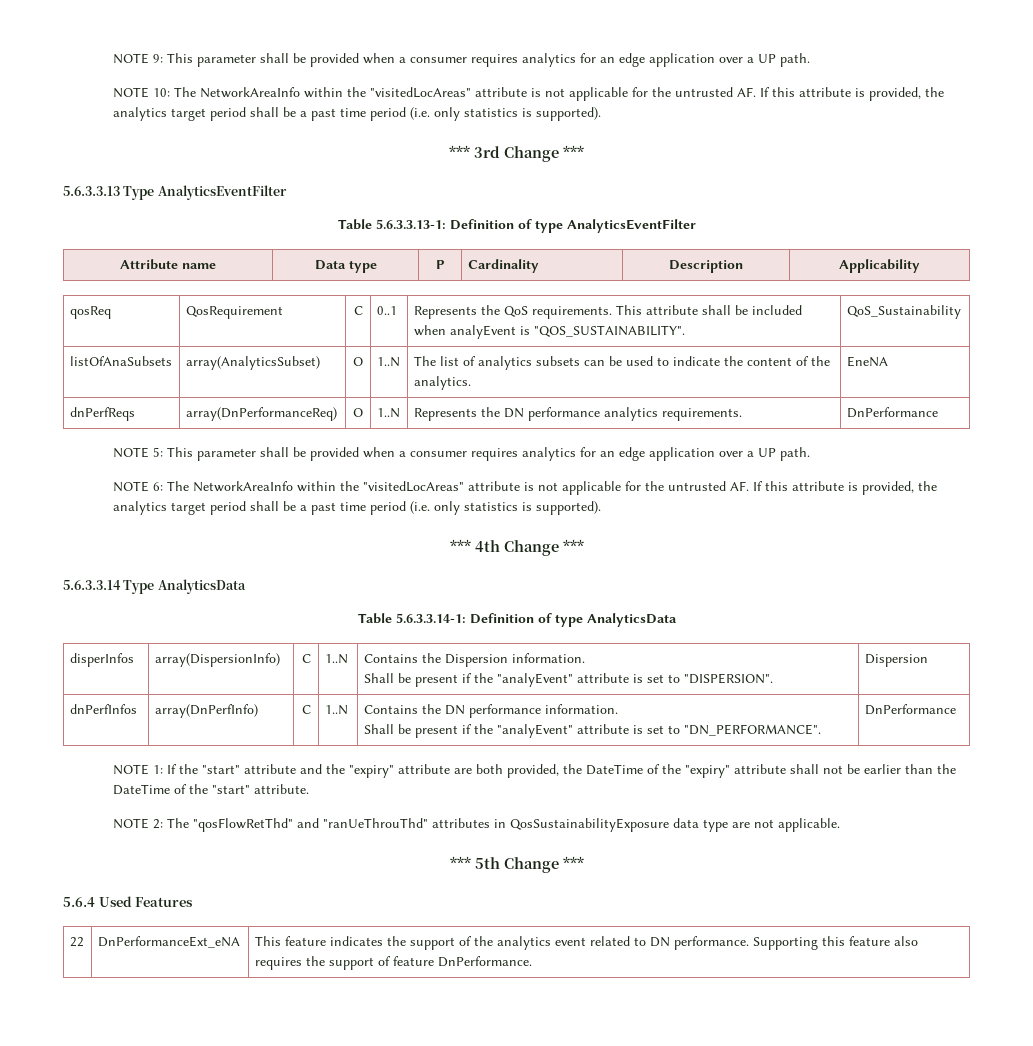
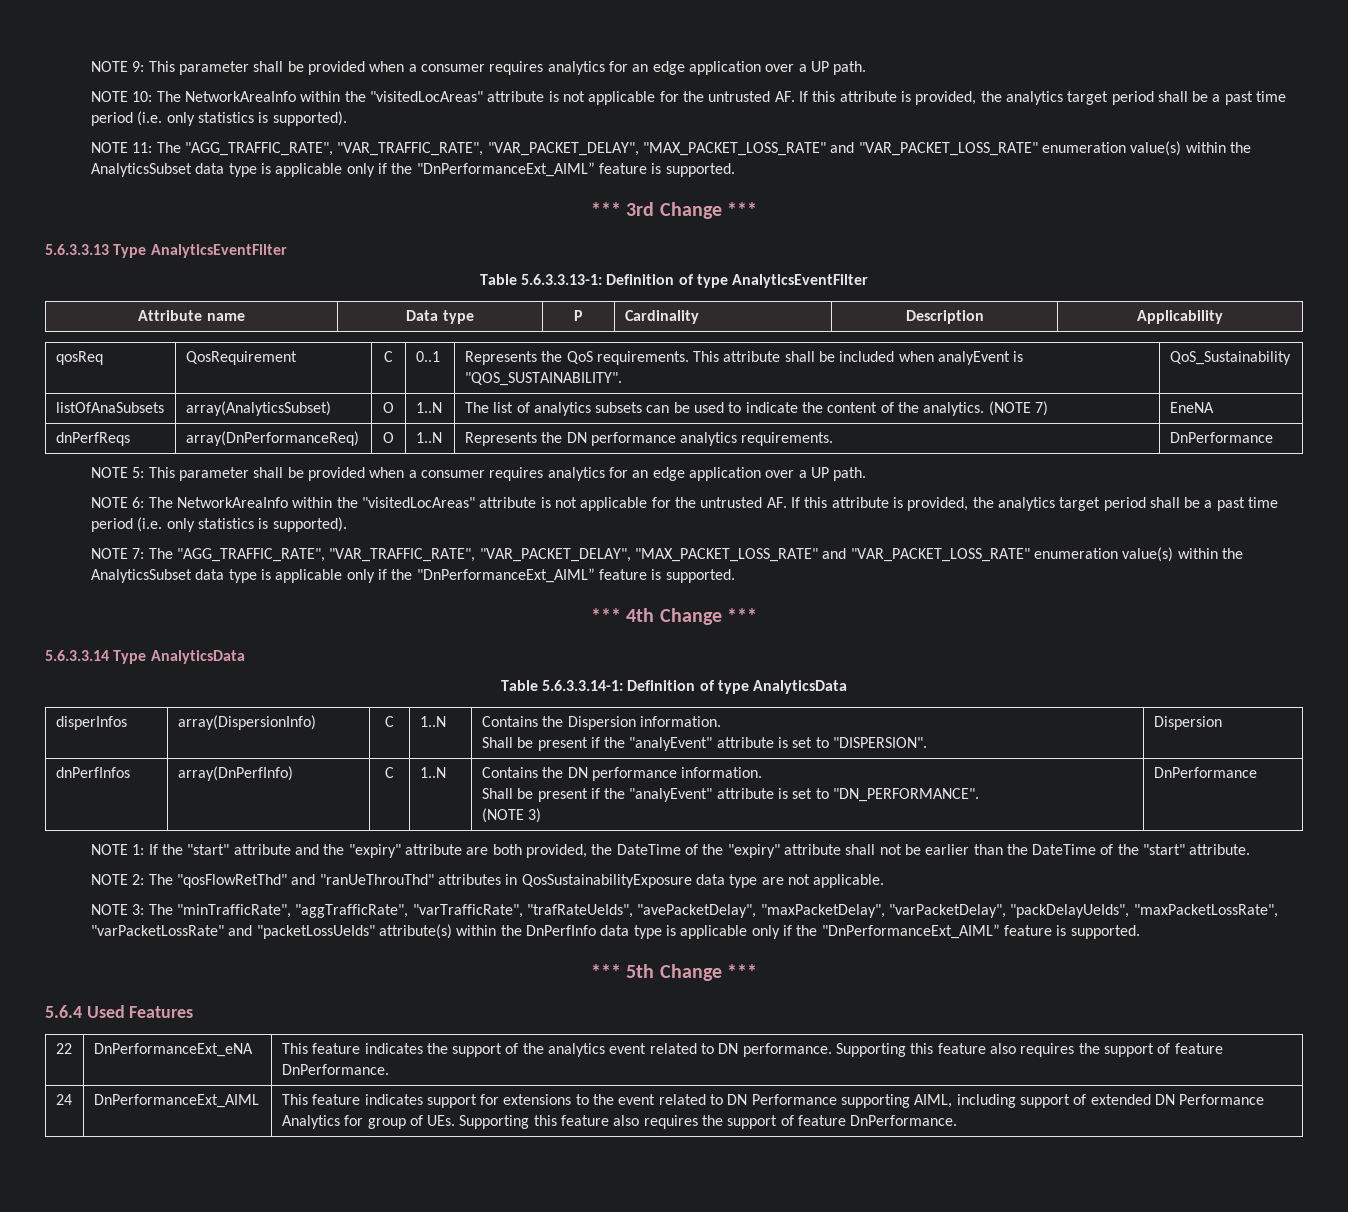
(601, 114) none -> [91,141,1252,156] [91,162,735,177] // NOTE 11: The "AGG_TRAFFIC_RATE", "VAR_TRAFFIC_RATE", "VAR_PACKET_DELAY", "MAX_PACKET_LOSS_RATE" and "VAR_PACKET_LOSS_RATE" enumeration value(s) within the AnalyticsSubset data type is applicable only if the "DnPerformanceExt_AIML” feature is supported.
(471, 383) none -> [988,401,1048,416] (NOTE 7)
(601, 508) none -> [91,547,1244,562] [91,568,735,583] // NOTE 7: The "AGG_TRAFFIC_RATE", "VAR_TRAFFIC_RATE", "VAR_PACKET_DELAY", "MAX_PACKET_LOSS_RATE" and "VAR_PACKET_LOSS_RATE" enumeration value(s) within the AnalyticsSubset data type is applicable only if the "DnPerformanceExt_AIML” feature is supported.
(821, 730) none -> [481,808,542,823] // (NOTE 3)
(840, 825) none -> [91,904,1278,918] [91,924,1140,939] // NOTE 3: The "minTrafficRate", "aggTrafficRate", "varTrafficRate", "trafRateUeIds", "avePacketDelay", "maxPacketDelay", "varPacketDelay", "packDelayUeIds", "maxPacketLossRate", "varPacketLossRate" and "packetLossUeIds" attribute(s) within the DnPerfInfo data type is applicable only if the "DnPerformanceExt_AIML” feature is supported.
(532, 961) none -> [55,1094,72,1105] [93,1094,259,1108] [281,1094,1265,1108] [281,1115,958,1129] // 24 | DnPerformanceExt_AIML | This feature indicates support for extensions to the event related to DN Performance supporting AIML, including support of extended DN Performance Analytics for group of UEs. Supporting this feature also requires the support of feature DnPerformance.

